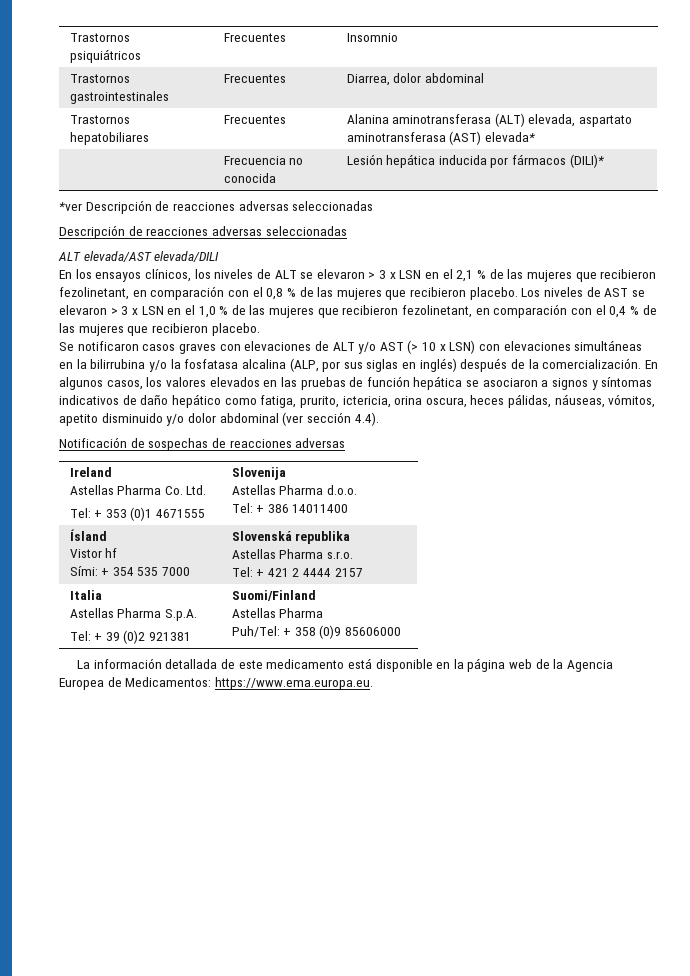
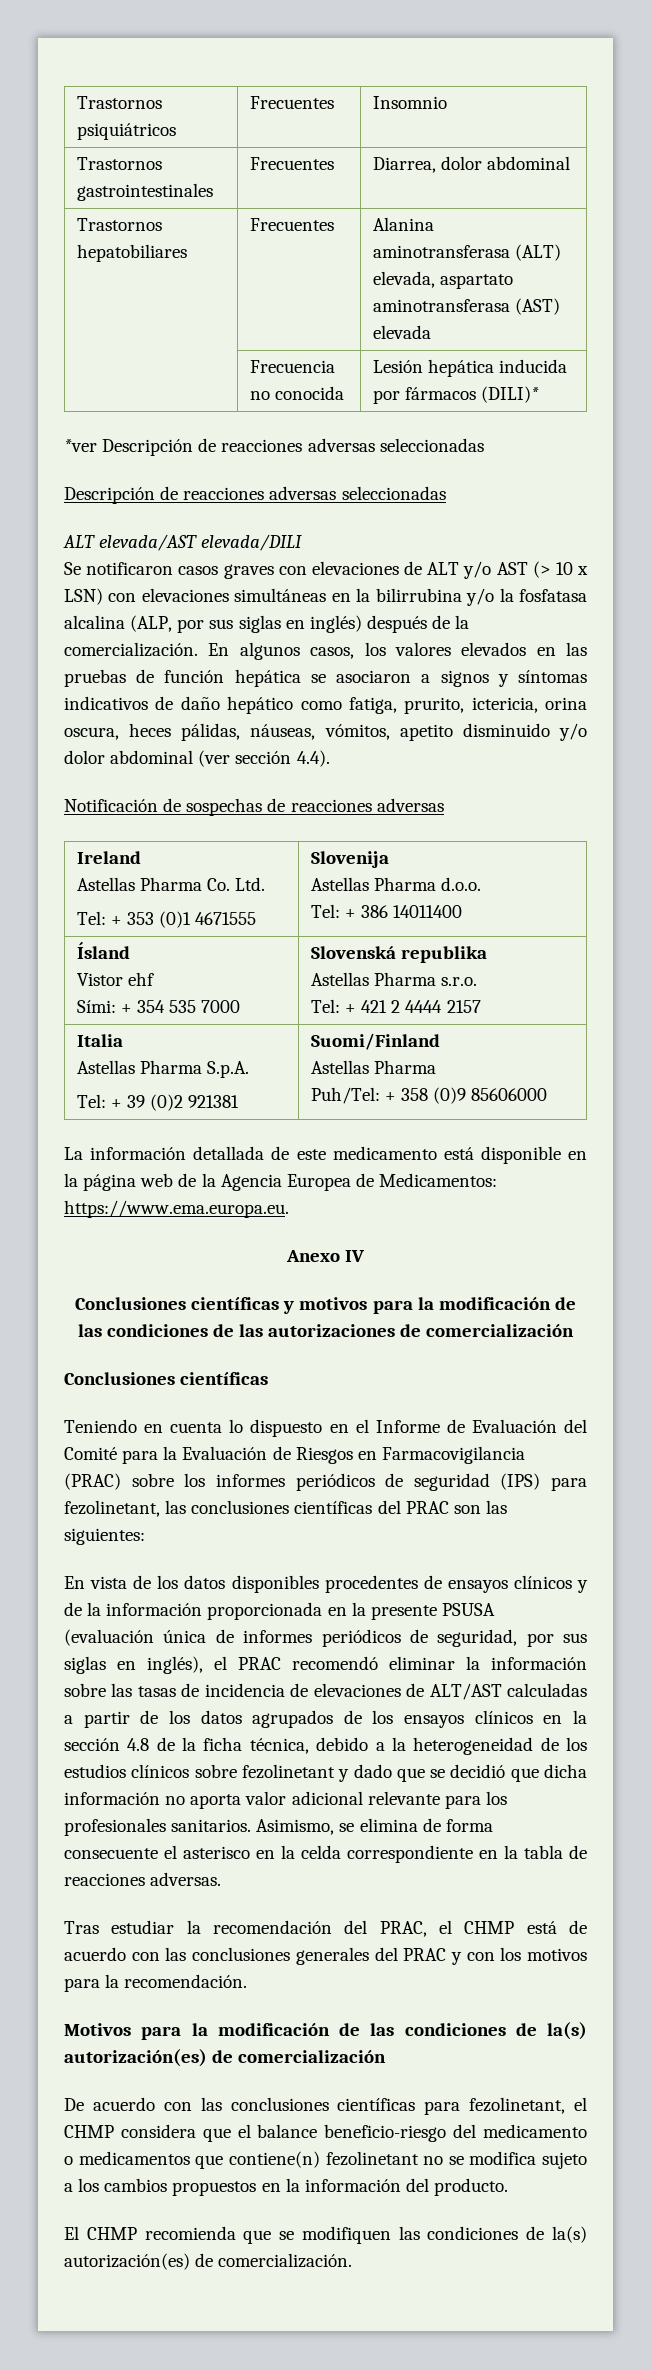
[484,132,535,142] elevada* -> [372,325,431,339] elevada
[59,269,657,282] [59,286,645,300] [59,304,657,318] [59,323,260,336] // En los ensayos clínicos, los niveles de ALT se elevaron > 3 x LSN en el 2,1 % de las mujeres que recibieron fezolinetant, en comparación con el 0,8 % de las mujeres que recibieron placebo. Los niveles de AST se elevaron > 3 x LSN en el 1,0 % de las mujeres que recibieron fezolinetant, en comparación con el 0,4 % de las mujeres que recibieron placebo. -> (303, 542) none
[105,548,118,558] hf -> [128,972,155,986] ehf
(373, 683) none -> [285,1250,366,1262] [75,1297,576,1314] [77,1324,575,1337] [64,1372,269,1385] [64,1419,588,1437] [64,1446,525,1464] [64,1473,587,1491] [64,1500,507,1517] [64,1528,145,1545] [64,1575,589,1593] [64,1602,495,1620] [64,1629,587,1647] [64,1656,587,1674] [64,1683,588,1700] [64,1710,587,1728] [64,1737,587,1755] [64,1764,587,1782] [64,1791,507,1809] [64,1818,493,1836] [64,1845,587,1863] [64,1872,222,1886] [64,1920,587,1937] [64,1947,587,1965] [64,1974,248,1992] [64,2022,587,2040] [64,2049,387,2067] [64,2097,587,2115] [64,2124,588,2142] [64,2151,587,2169] [64,2178,509,2196] [64,2226,587,2244] [64,2253,353,2270] // Anexo IV // Conclusiones científicas y motivos para la modificación de las condiciones de las autorizaciones de comercialización // Conclusiones científicas // Teniendo en cuenta lo dispuesto en el Informe de Evaluación del Comité para la Evaluación de Riesgos en Farmacovigilancia (PRAC) sobre los informes periódicos de seguridad (IPS) para fezolinetant, las conclusiones científicas del PRAC son las siguientes: // En vista de los datos disponibles procedentes de ensayos clínicos y de la información proporcionada en la presente PSUSA (evaluación única de informes periódicos de seguridad, por sus siglas en inglés), el PRAC recomendó eliminar la información sobre las tasas de incidencia de elevaciones de ALT/AST calculadas a partir de los datos agrupados de los ensayos clínicos en la sección 4.8 de la ficha técnica, debido a la heterogeneidad de los estudios clínicos sobre fezolinetant y dado que se decidió que dicha información no aporta valor adicional relevante para los profesionales sanitarios. Asimismo, se elimina de forma consecuente el asterisco en la celda correspondiente en la tabla de reacciones adversas. // Tras estudiar la recomendación del PRAC, el CHMP está de acuerdo con las conclusiones generales del PRAC y con los motivos para la recomendación. // Motivos para la modificación de las condiciones de la(s) autorización(es) de comercialización // De acuerdo con las conclusiones científicas para fezolinetant, el CHMP considera que el balance beneficio-riesgo del medicamento o medicamentos que contiene(n) fezolinetant no se modifica sujeto a los cambios propuestos en la información del producto. // El CHMP recomienda que se modifiquen las condiciones de la(s) autorización(es) de comercialización.

